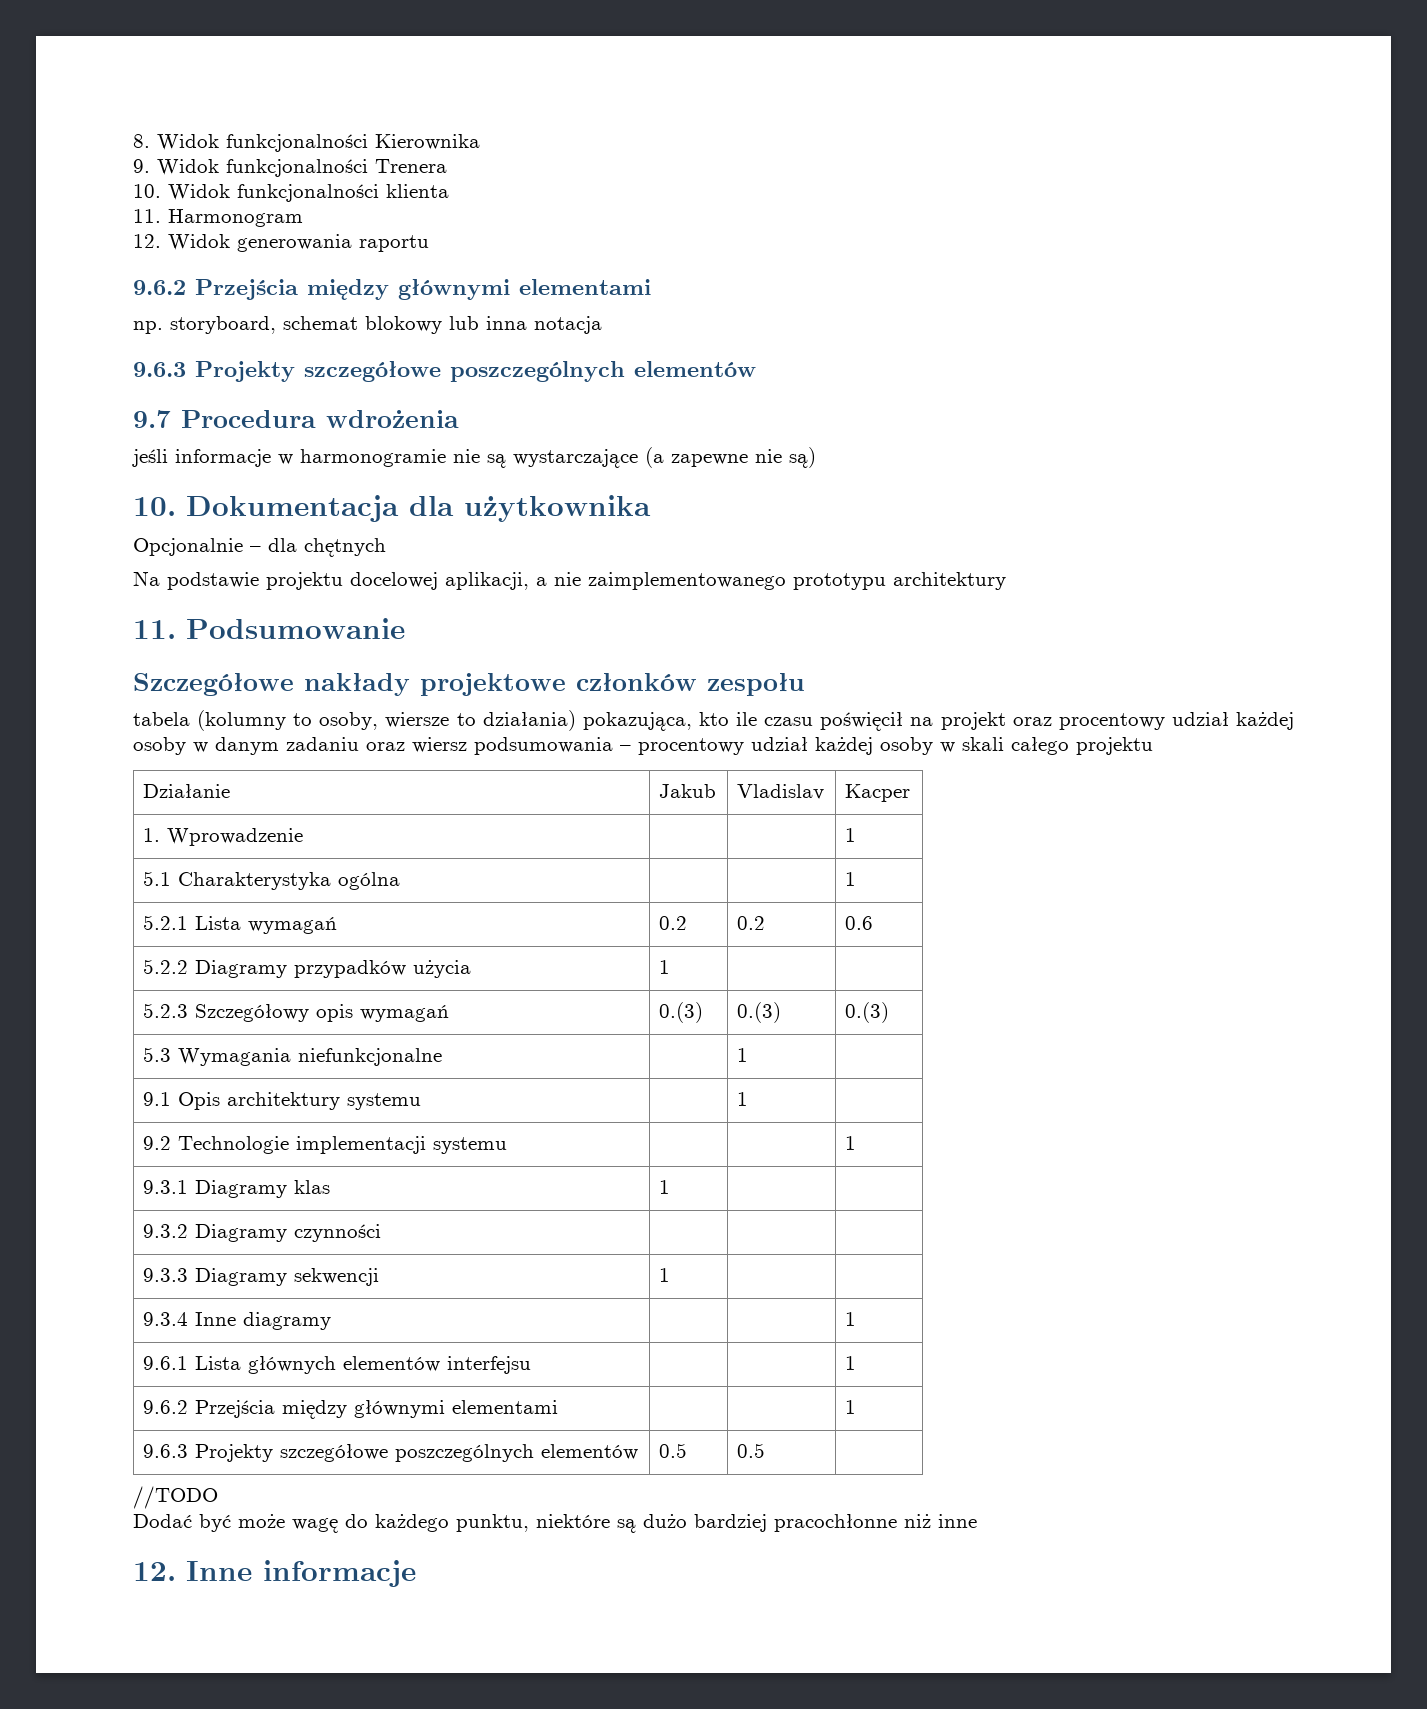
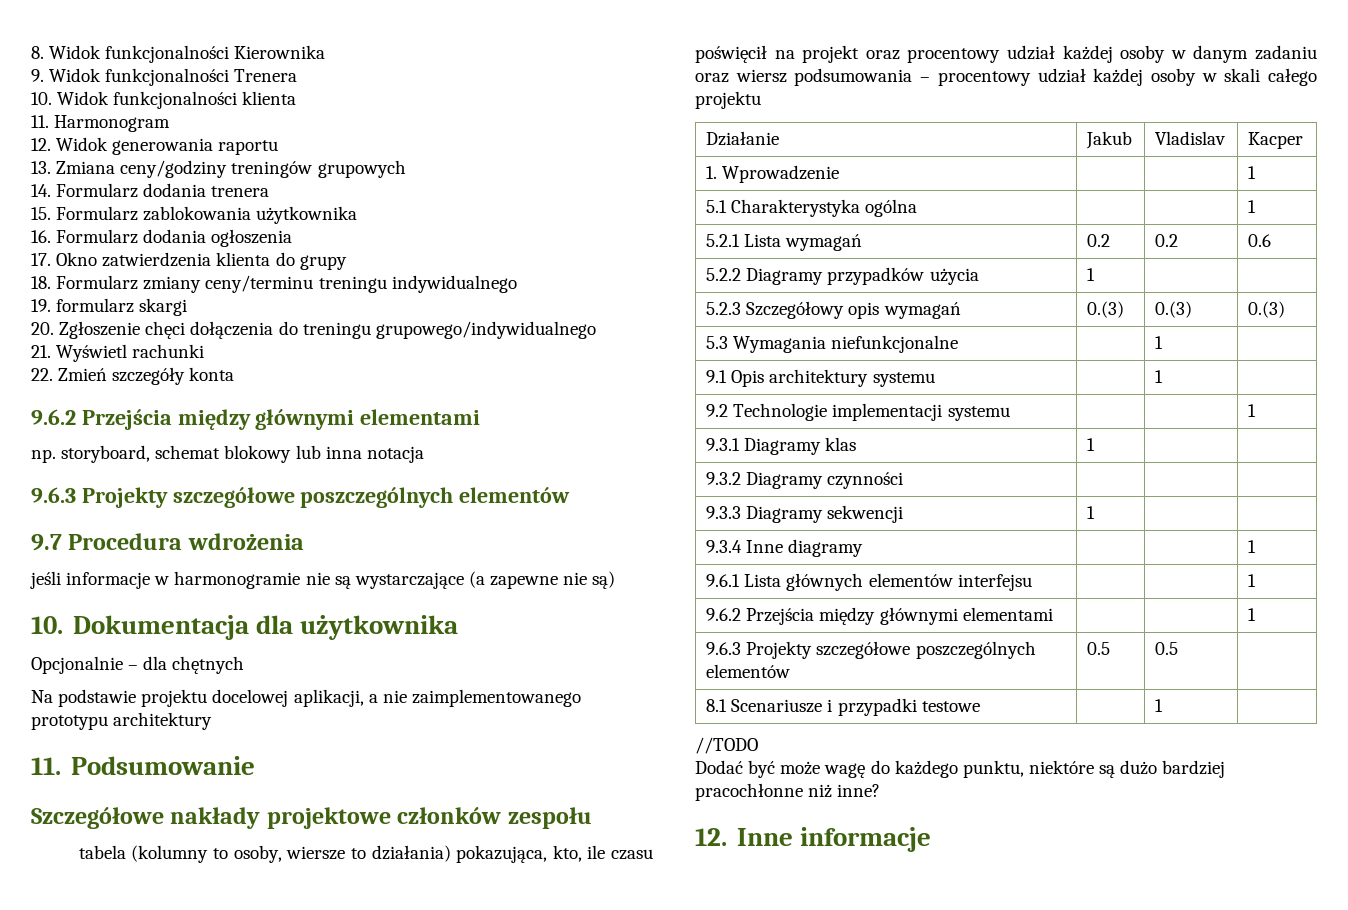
(429, 243) none -> [31,160,406,178] [31,183,270,198] [31,206,358,224] [31,229,293,247] [31,252,347,270] [31,275,517,293] [31,298,188,316] [31,321,596,339] [31,344,205,362] [31,367,235,385] // 13. Zmiana ceny/godziny treningów grupowych // 14. Formularz dodania trenera // 15. Formularz zablokowania użytkownika // 16. Formularz dodania ogłoszenia // 17. Okno zatwierdzenia klienta do grupy // 18. Formularz zmiany ceny/terminu treningu indywidualnego // 19. formularz skargi // 20. Zgłoszenie chęci dołączenia do treningu grupowego/indywidualnego // 21. Wyświetl rachunki // 22. Zmień szczegóły konta
[698,712,729,726] kto -> [552,845,582,862] kto,
(766, 1450) none -> [706,698,980,716] [1155,699,1164,712] // 8.1 Scenariusze i przypadki testowe | | 1 |
[938,1514,977,1528] inne -> [837,784,881,797] inne?

